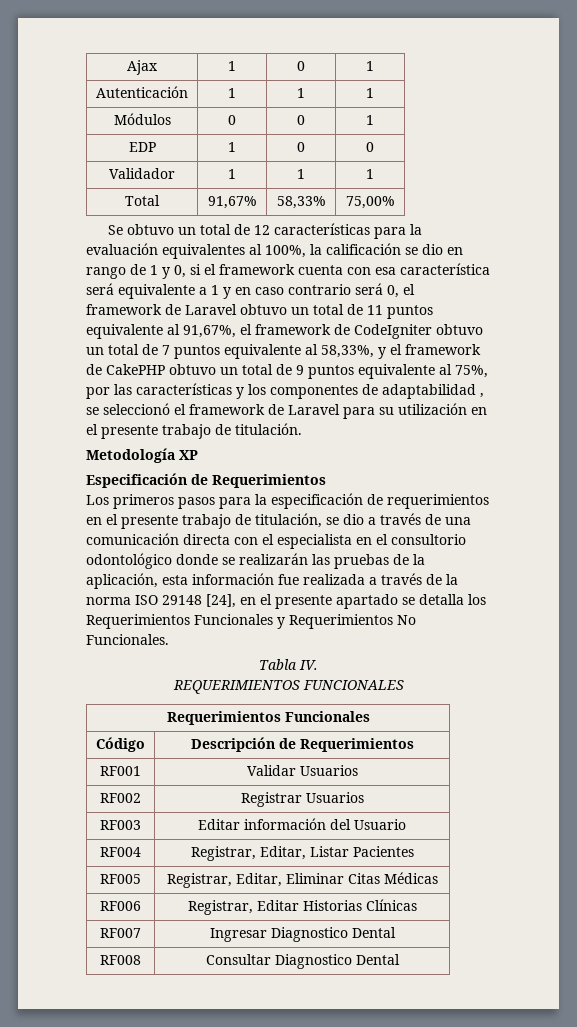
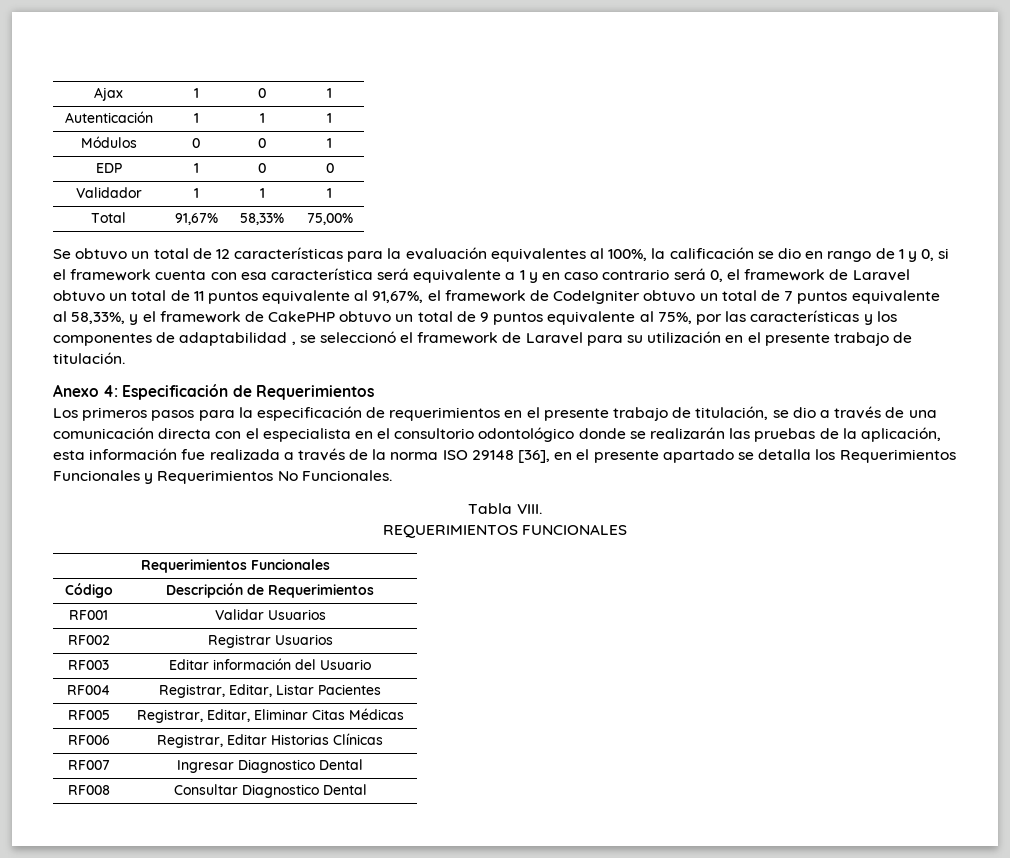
[86,448,198,463] Metodología XP // -> [53,384,119,397] Anexo 4:
[206,594,236,608] [24], -> [518,450,551,463] [36],
[299,660,318,670] IV. -> [516,504,542,514] VIII.

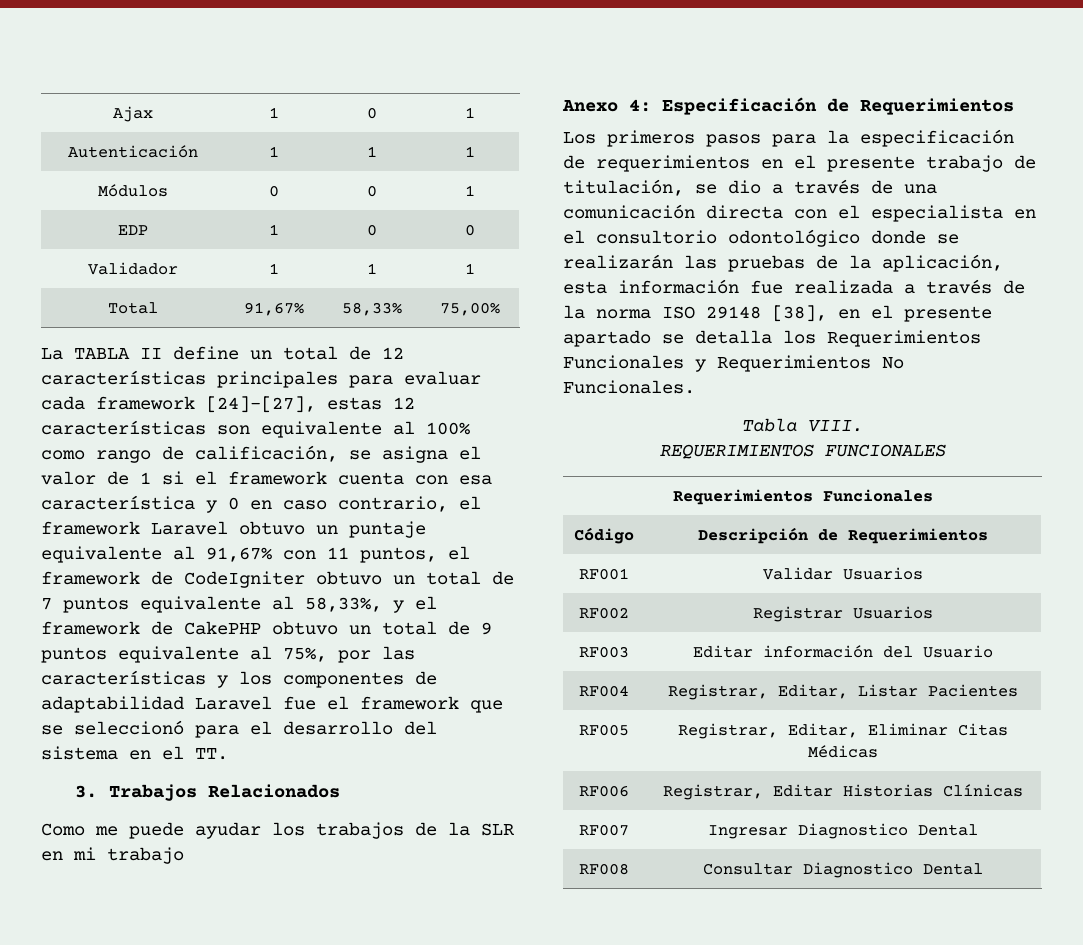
[53,248,128,260] Se obtuvo -> [41,346,239,360] La TABLA II define
[347,247,935,262] para la evaluación equivalentes al 100%, la calificación se dio en rango de 1 y 0, -> [217,371,481,388] [41,396,415,413] [41,420,470,438] [41,445,481,463] [41,471,151,485] principales para evaluar cada framework [24]–[27], estas 12 características son equivalente al 100% como rango de calificación, se asigna el valor de 1
[377,268,849,283] será equivalente a 1 y en caso contrario será 0, el framework de -> [206,496,481,513] [41,521,140,535] y 0 en caso contrario, el framework
[131,290,424,304] total de 11 puntos equivalente al 91,67%, -> [349,521,426,538] [41,546,437,563] puntaje equivalente al 91,67% con 11 puntos,
[291,331,913,346] [53,352,125,364] , se seleccionó el framework de Laravel para su utilización en el presente trabajo de titulación. -> [195,696,503,713] [41,720,437,738] [41,746,228,760] [74,784,340,801] [41,822,515,839] [41,847,184,864] Laravel fue el framework que se seleccionó para el desarrollo del sistema en el TT. // 3. Trabajos Relacionados // Como me puede ayudar los trabajos de la SLR en mi trabajo
[518,450,551,463] [36], -> [772,305,827,322] [38],

